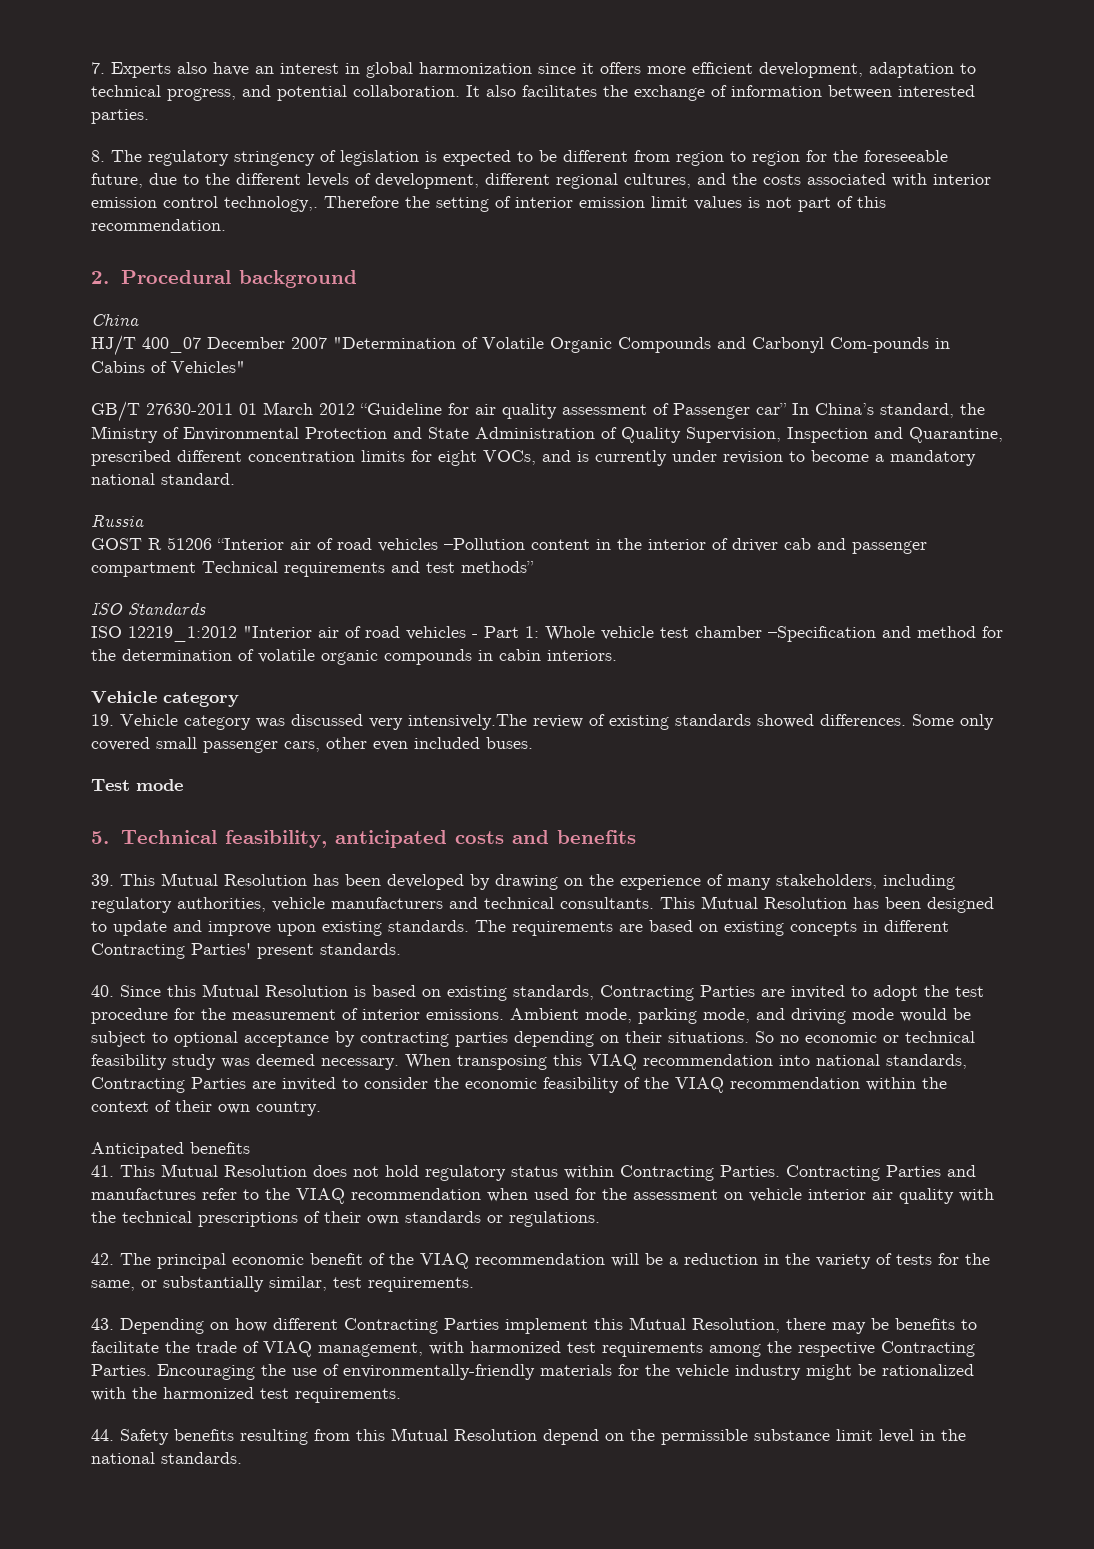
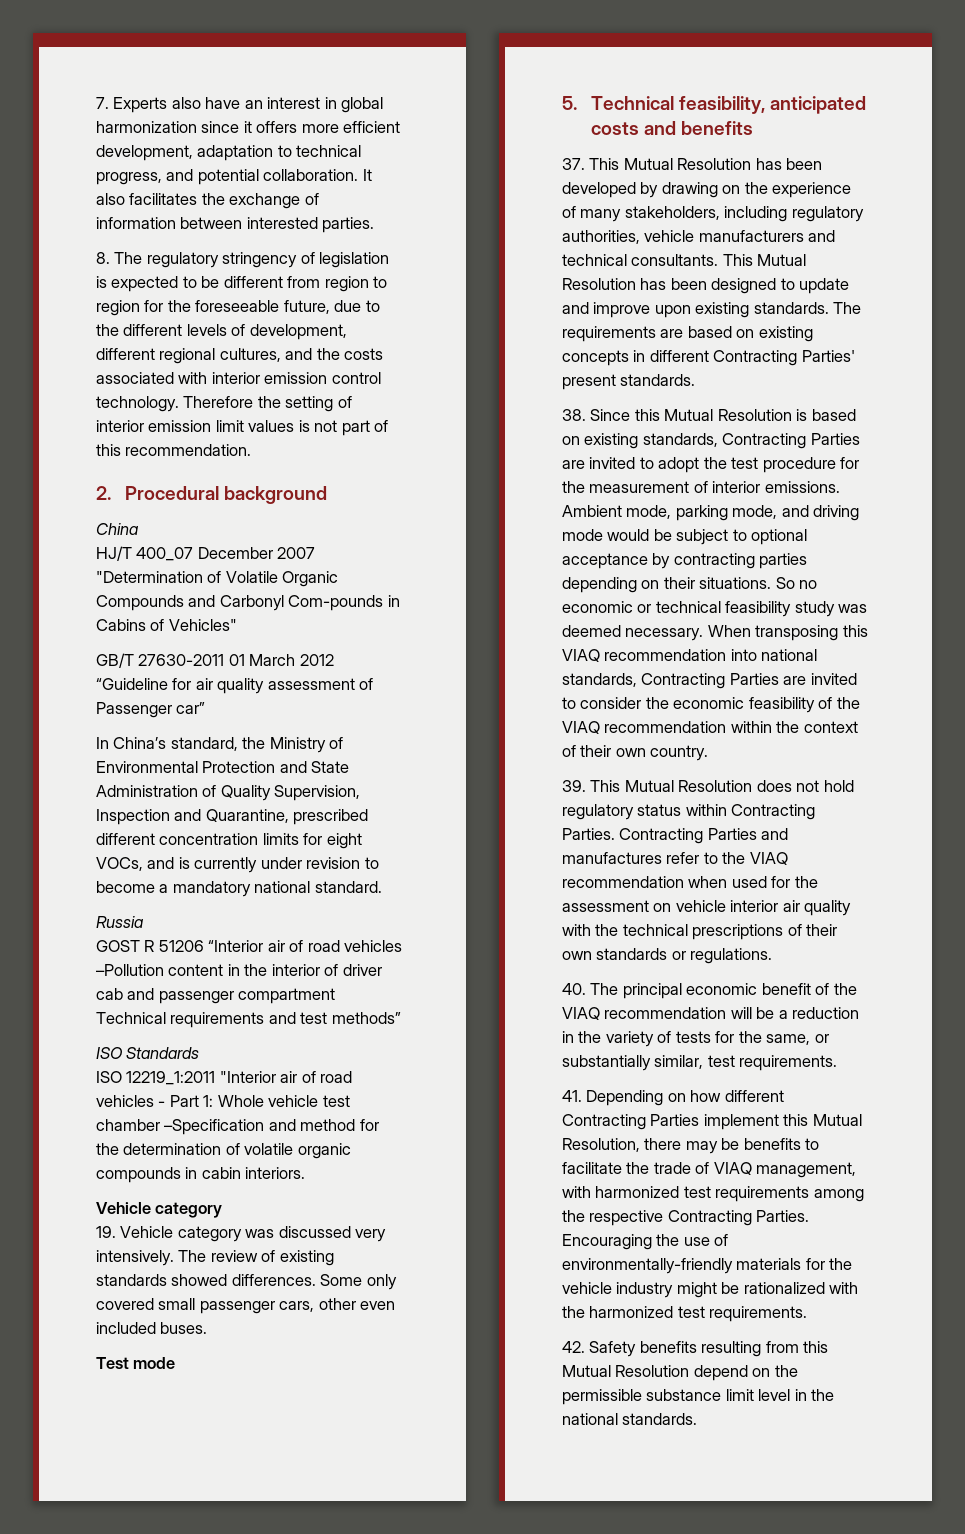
[224,196,318,212] technology,. -> [96,396,179,412] technology.
(787, 409) none -> (206, 708) //
[128,626,237,642] 12219_1:2012 -> [126,1071,216,1085] 12219_1:2011
[408,714,527,730] intensively.The -> [96,1250,207,1266] intensively. The
[91,874,114,886] 39. -> [562,158,585,170] 37.
[91,985,114,997] 40. -> [562,409,586,421] 38.
[91,1142,250,1158] [91,1165,114,1177] Anticipated benefits // 41. -> [562,780,586,792] 39.
[91,1253,114,1265] 42. -> [562,983,586,995] 40.
[91,1318,114,1330] 43. -> [562,1090,582,1102] 41.
[91,1429,114,1441] 44. -> [562,1341,585,1353] 42.

